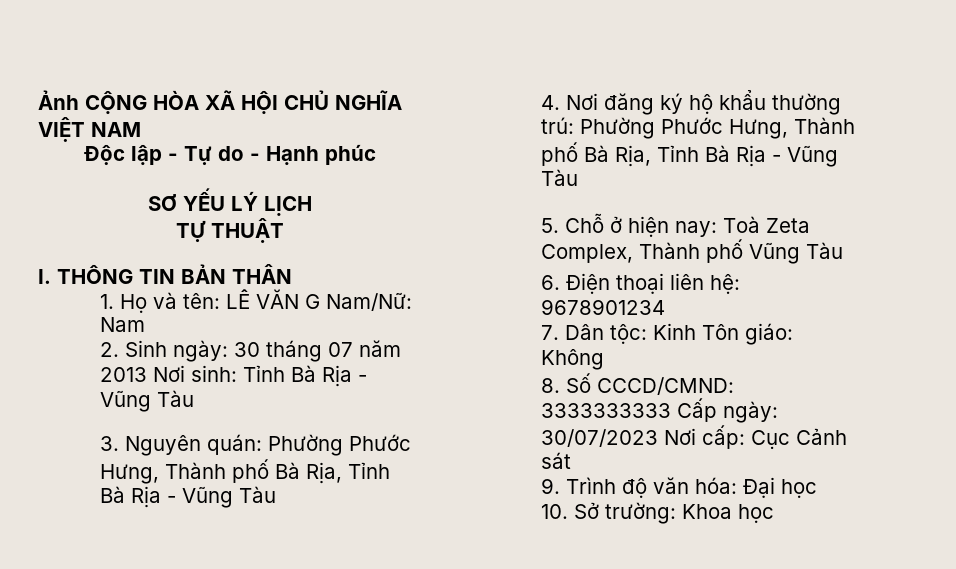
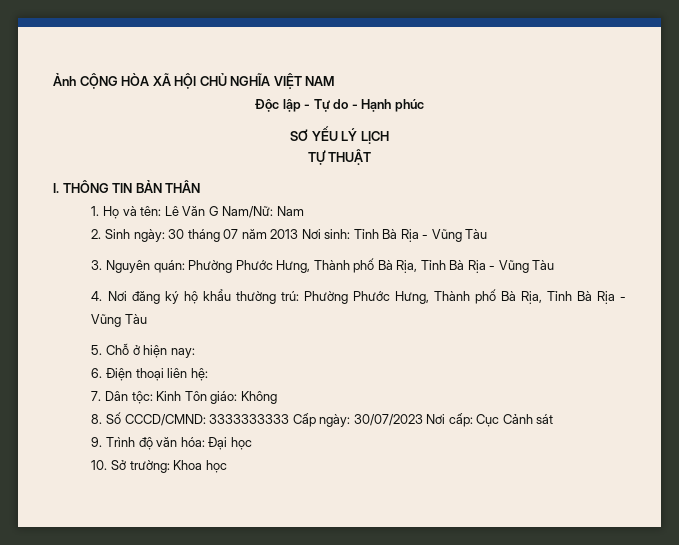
[226,289,300,309] LÊ VĂN -> [164,206,206,216] Lê Văn
[723,216,811,233] [541,239,844,264] Toà Zeta Complex, Thành phố Vũng Tàu -> (195, 353) none
[541,299,666,315] 9678901234 -> (208, 374) none

